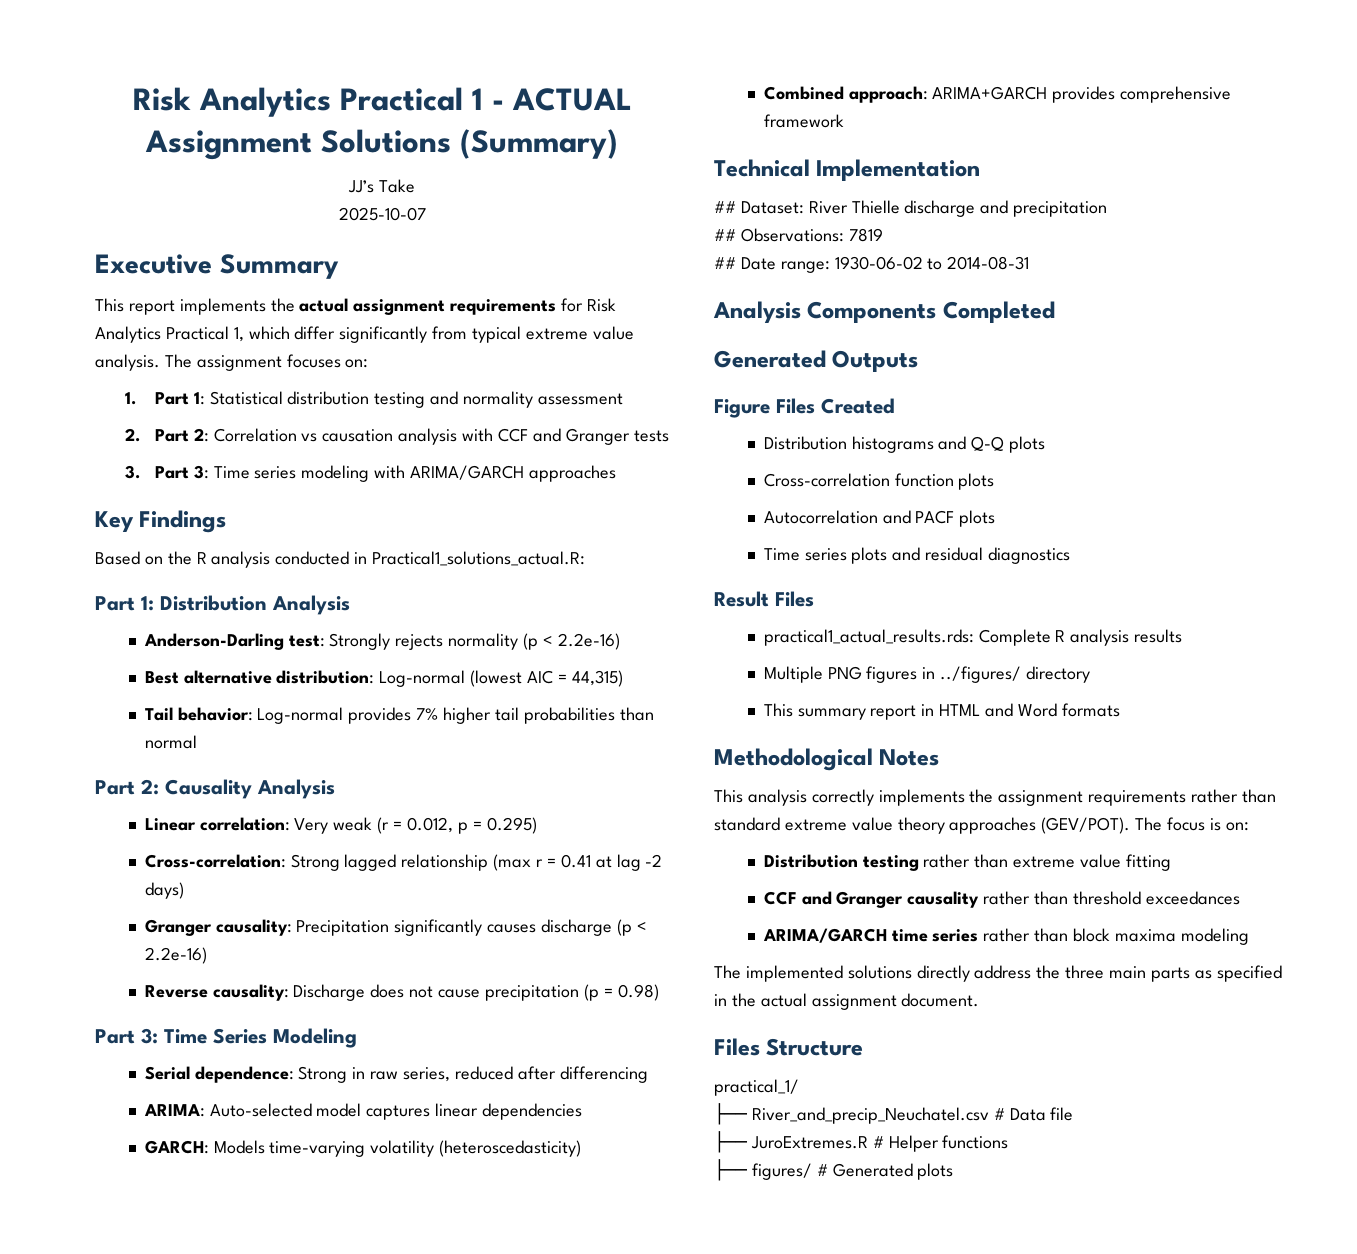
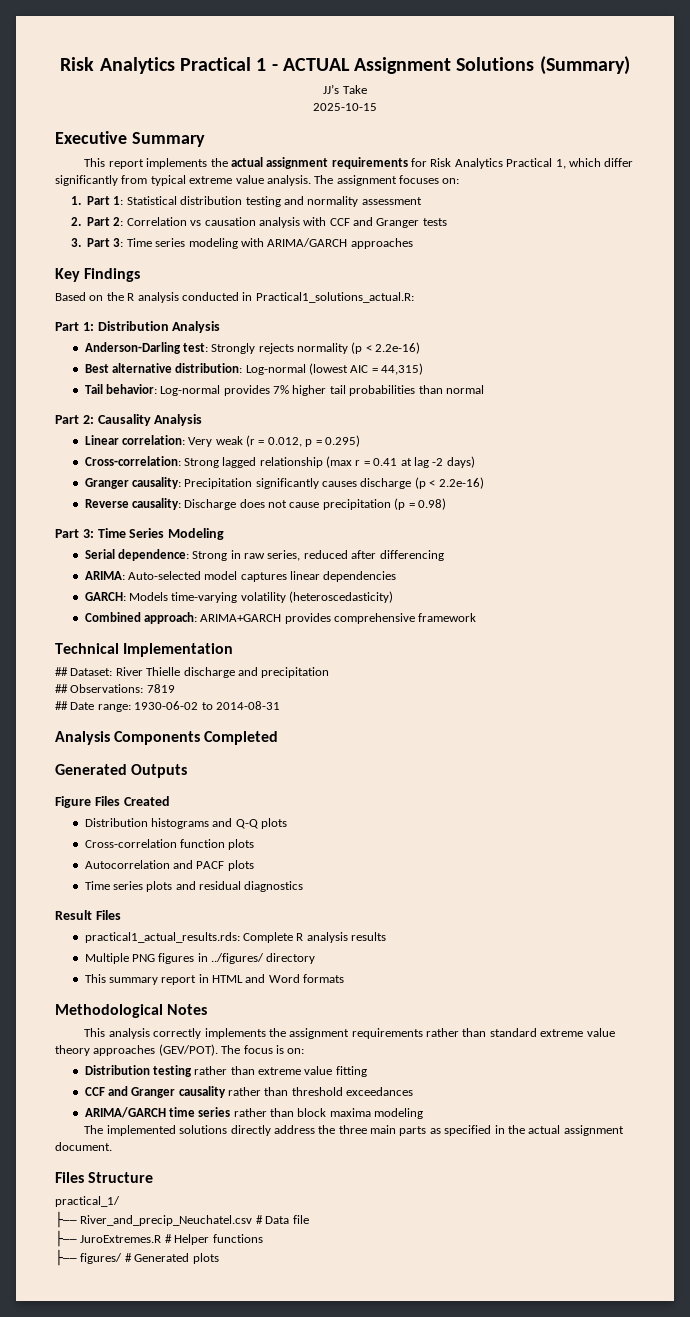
[338,207,426,221] 2025-10-07 -> [313,103,377,111] 2025-10-15

